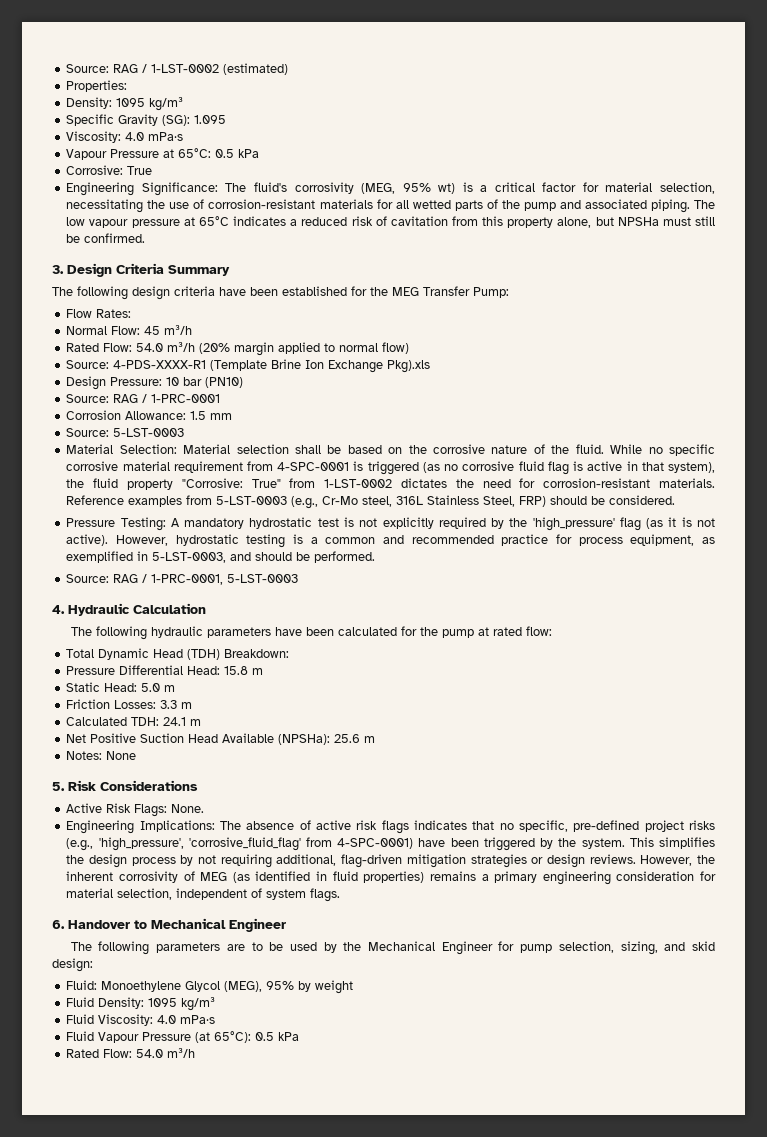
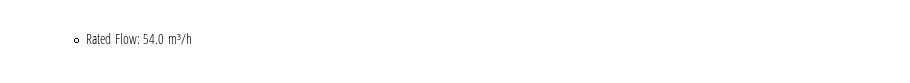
[66,63,289,75] [66,80,128,92] [66,97,184,111] [66,114,227,126] [66,131,184,143] [66,148,260,160] [66,165,153,175] [66,182,715,196] [66,199,715,213] [66,216,715,228] [66,233,146,243] [52,263,230,277] [52,286,509,300] [66,309,132,318] [66,325,193,335] [66,342,410,356] [66,359,431,373] [66,376,244,390] [66,394,221,403] [66,410,233,420] [66,428,185,437] [66,444,715,456] [66,461,716,475] [66,478,715,490] [66,495,676,509] [66,517,715,531] [66,534,715,548] [66,551,376,563] [66,574,299,585] [52,603,206,616] [70,626,552,640] [66,648,290,660] [66,665,264,675] [66,682,176,692] [66,699,193,709] [66,717,202,726] [66,733,376,745] [66,751,137,760] [52,780,198,791] [66,803,205,817] [66,820,716,834] [66,837,716,851] [66,854,716,868] [66,871,716,885] [66,888,341,902] [52,918,286,932] [70,941,716,955] [52,958,93,972] [66,980,354,994] [66,997,216,1011] [66,1014,216,1026] [66,1031,300,1043] Source: RAG / 1-LST-0002 (estimated) // Properties: // Density: 1095 kg/m³ // Specific Gravity (SG): 1.095 // Viscosity: 4.0 mPa·s // Vapour Pressure at 65°C: 0.5 kPa // Corrosive: True // Engineering Significance: The fluid's corrosivity (MEG, 95% wt) is a critical factor for material selection, necessitating the use of corrosion-resistant materials for all wetted parts of the pump and associated piping. The low vapour pressure at 65°C indicates a reduced risk of cavitation from this property alone, but NPSHa must still be confirmed. // 3. Design Criteria Summary // The following design criteria have been established for the MEG Transfer Pump: // Flow Rates: // Normal Flow: 45 m³/h // Rated Flow: 54.0 m³/h (20% margin applied to normal flow) // Source: 4-PDS-XXXX-R1 (Template Brine Ion Exchange Pkg).xls // Design Pressure: 10 bar (PN10) // Source: RAG / 1-PRC-0001 // Corrosion Allowance: 1.5 mm // Source: 5-LST-0003 // Material Selection: Material selection shall be based on the corrosive nature of the fluid. While no specific corrosive material requirement from 4-SPC-0001 is triggered (as no corrosive fluid flag is active in that system), the fluid property "Corrosive: True" from 1-LST-0002 dictates the need for corrosion-resistant materials. Reference examples from 5-LST-0003 (e.g., Cr-Mo steel, 316L Stainless Steel, FRP) should be considered. // Pressure Testing: A mandatory hydrostatic test is not explicitly required by the 'high_pressure' flag (as it is not active). However, hydrostatic testing is a common and recommended practice for process equipment, as exemplified in 5-LST-0003, and should be performed. // Source: RAG / 1-PRC-0001, 5-LST-0003 // 4. Hydraulic Calculation // The following hydraulic parameters have been calculated for the pump at rated flow: // Total Dynamic Head (TDH) Breakdown: // Pressure Differential Head: 15.8 m // Static Head: 5.0 m // Friction Losses: 3.3 m // Calculated TDH: 24.1 m // Net Positive Suction Head Available (NPSHa): 25.6 m // Notes: None // 5. Risk Considerations // Active Risk Flags: None. // Engineering Implications: The absence of active risk flags indicates that no specific, pre-defined project risks (e.g., 'high_pressure', 'corrosive_fluid_flag' from 4-SPC-0001) have been triggered by the system. This simplifies the design process by not requiring additional, flag-driven mitigation strategies or design reviews. However, the inherent corrosivity of MEG (as identified in fluid properties) remains a primary engineering consideration for material selection, independent of system flags. // 6. Handover to Mechanical Engineer // The following parameters are to be used by the Mechanical Engineer for pump selection, sizing, and skid design: // Fluid: Monoethylene Glycol (MEG), 95% by weight // Fluid Density: 1095 kg/m³ // Fluid Viscosity: 4.0 mPa·s // Fluid Vapour Pressure (at 65°C): 0.5 kPa // -> (85, 38) none

